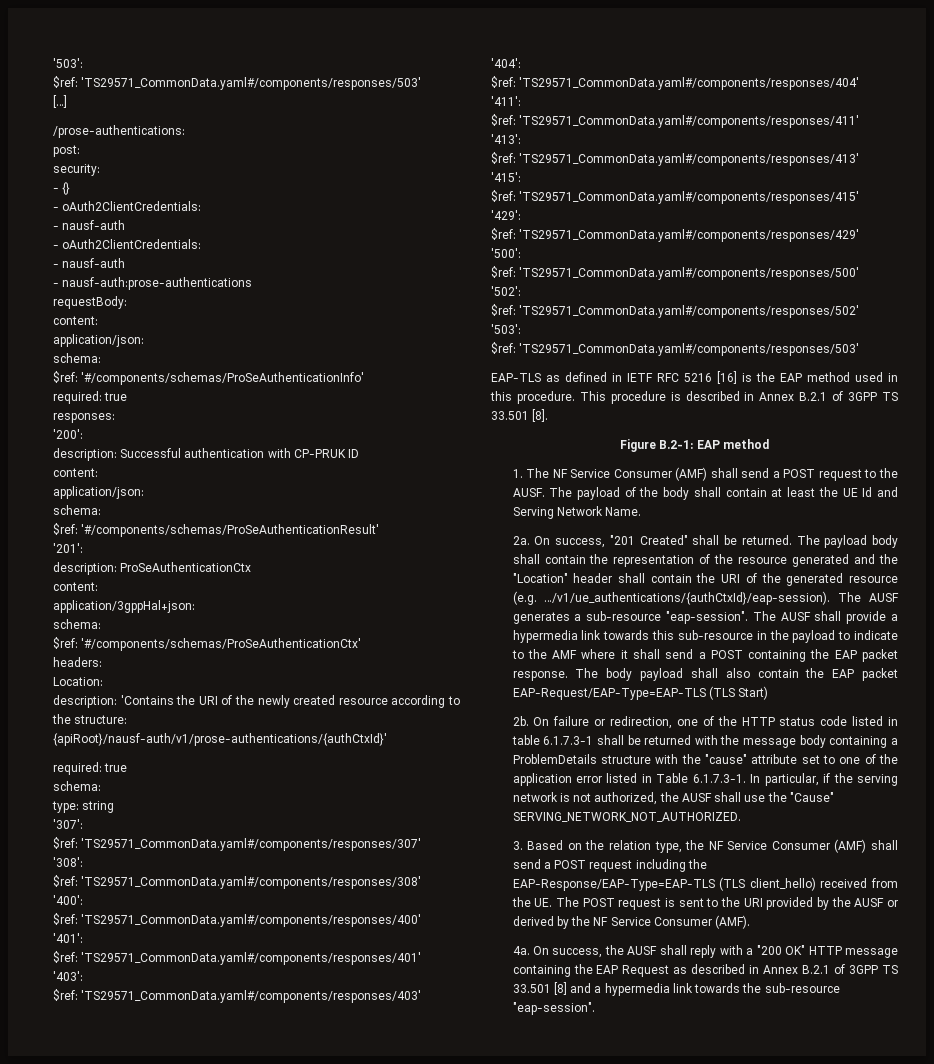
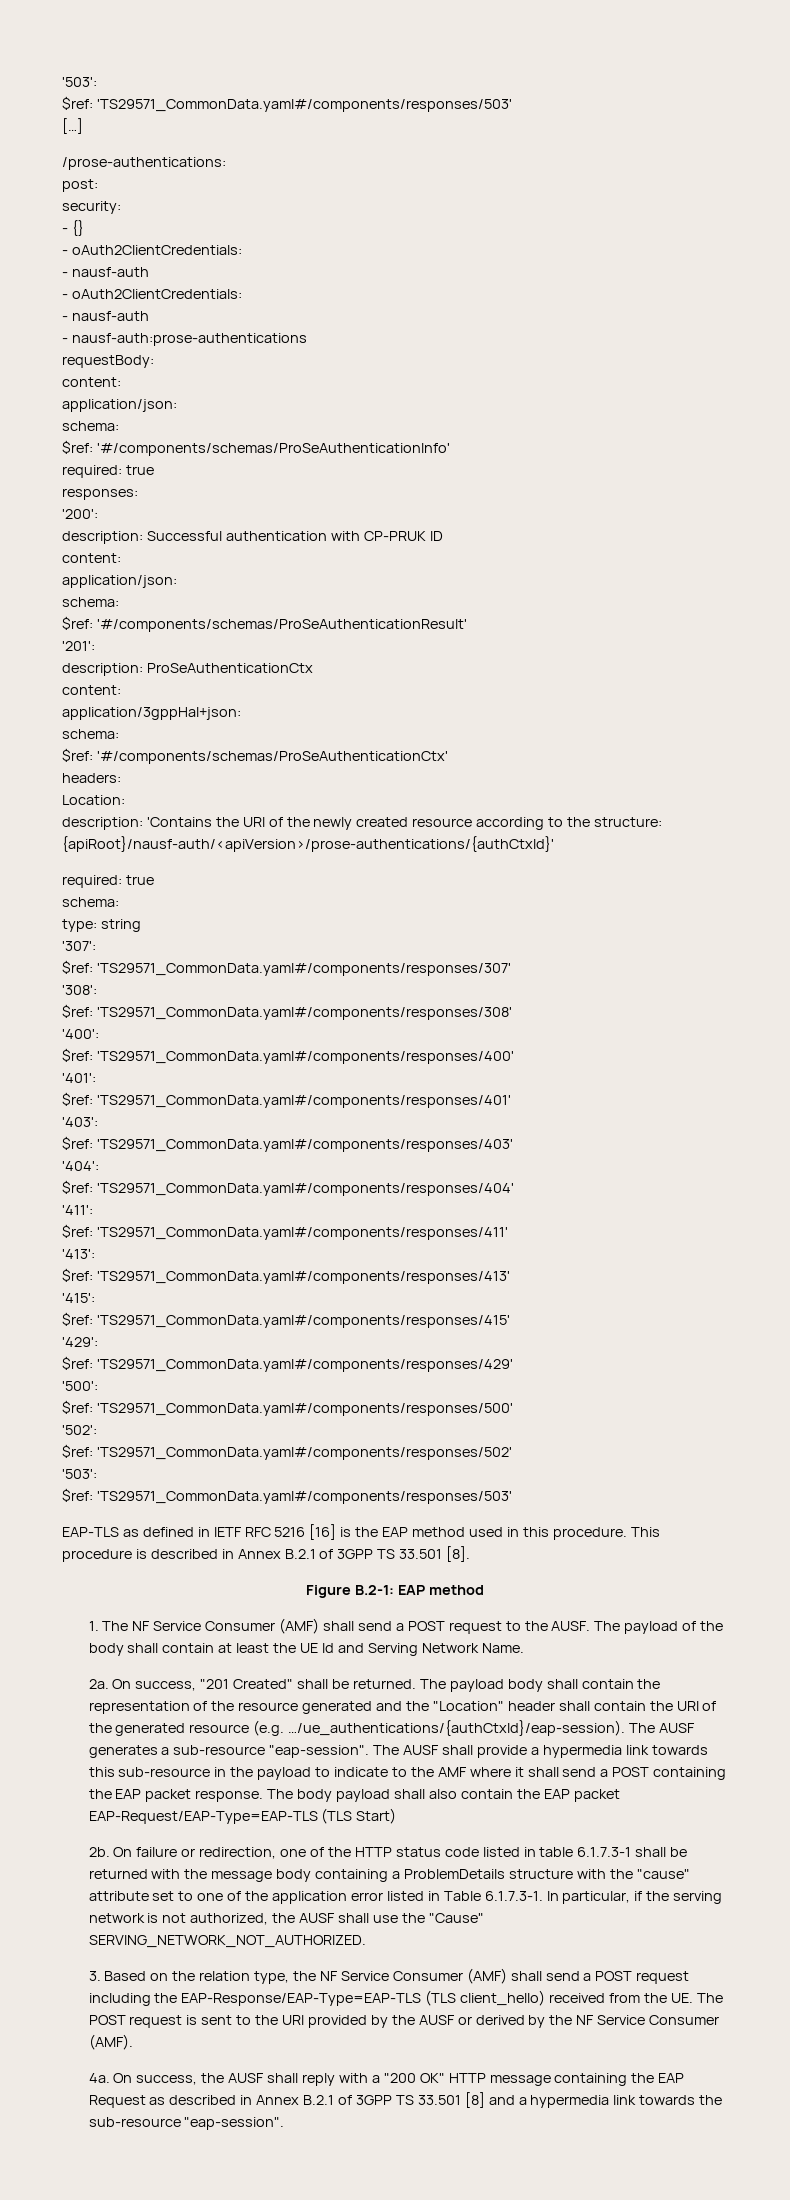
[53,733,387,746] {apiRoot}/nausf-auth/v1/prose-authentications/{authCtxId}' -> [62,836,554,852] {apiRoot}/nausf-auth/<apiVersion>/prose-authentications/{authCtxId}'
[544,591,831,605] …/v1/ue_authentications/{authCtxId}/eap-session). -> [288,1720,626,1736] …/ue_authentications/{authCtxId}/eap-session).

